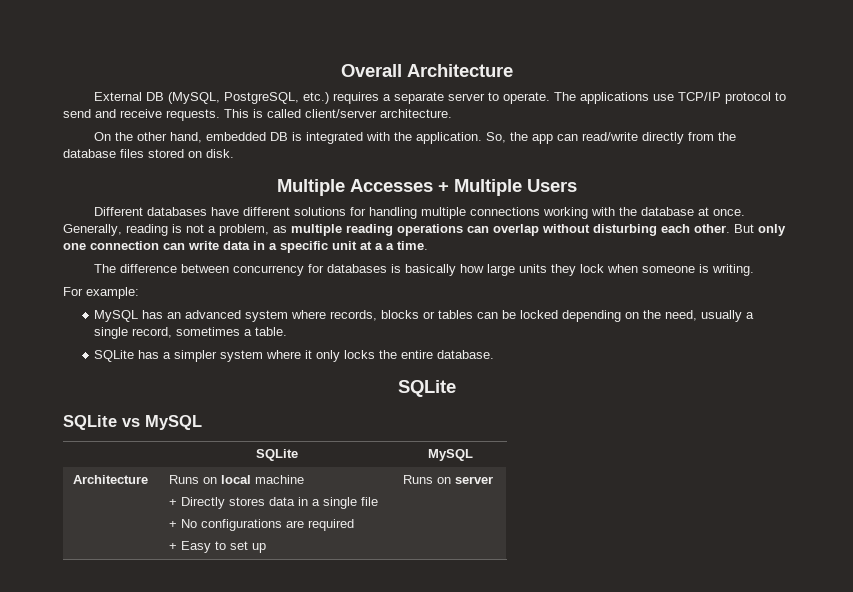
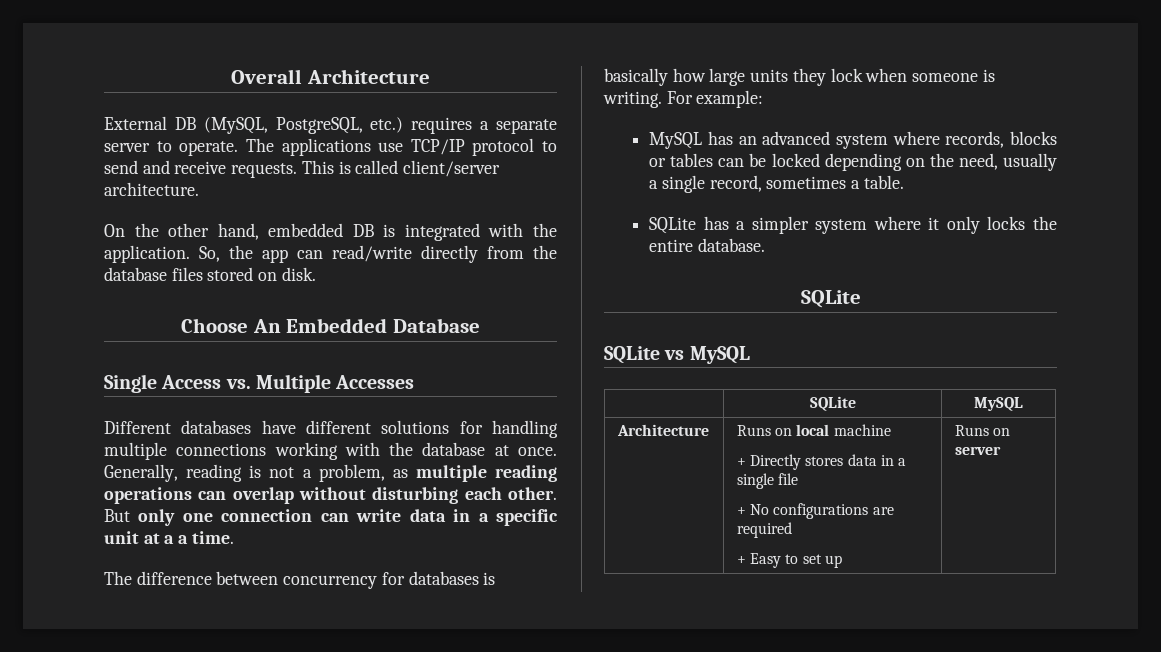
(234, 153) none -> [181,318,480,333] [104,374,251,393] Choose An Embedded Database // Single Access vs.
[437,179,577,196] + Multiple Users -> (415, 382) none
(754, 270) // -> (662, 99) none

